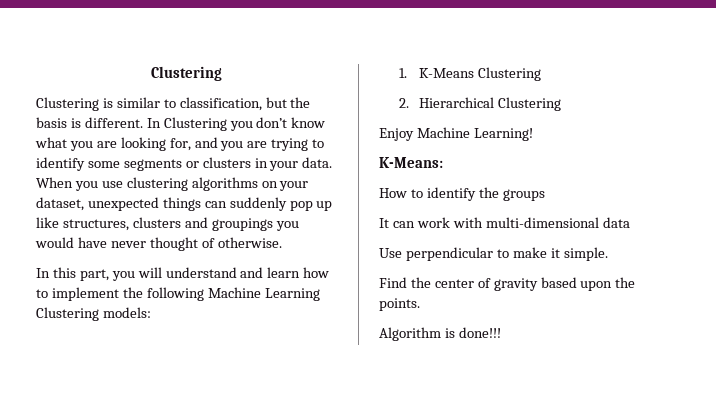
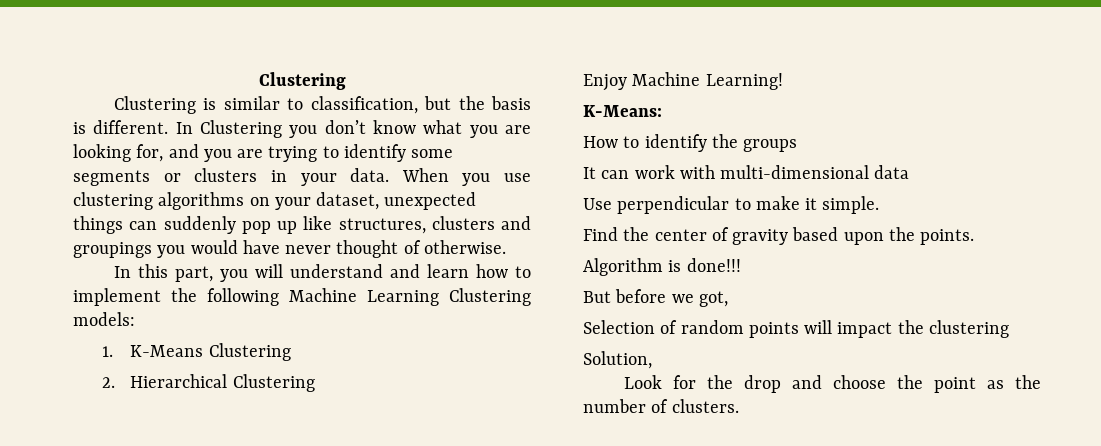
(501, 332) none -> [583,289,728,307] [583,320,1009,338] [583,351,652,369] [623,375,1041,393] [583,399,739,413] // But before we got, // Selection of random points will impact the clustering // Solution, // Look for the drop and choose the point as the number of clusters.

